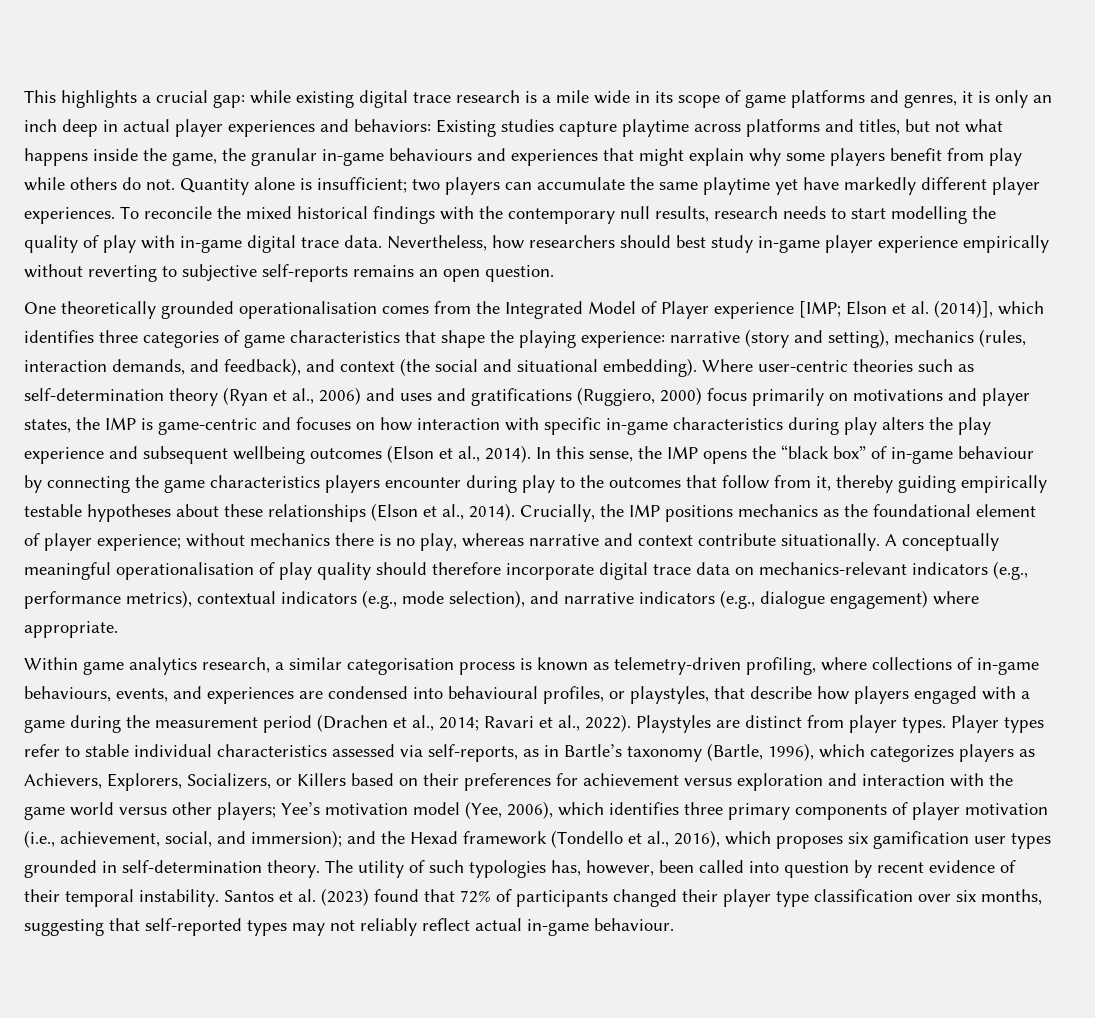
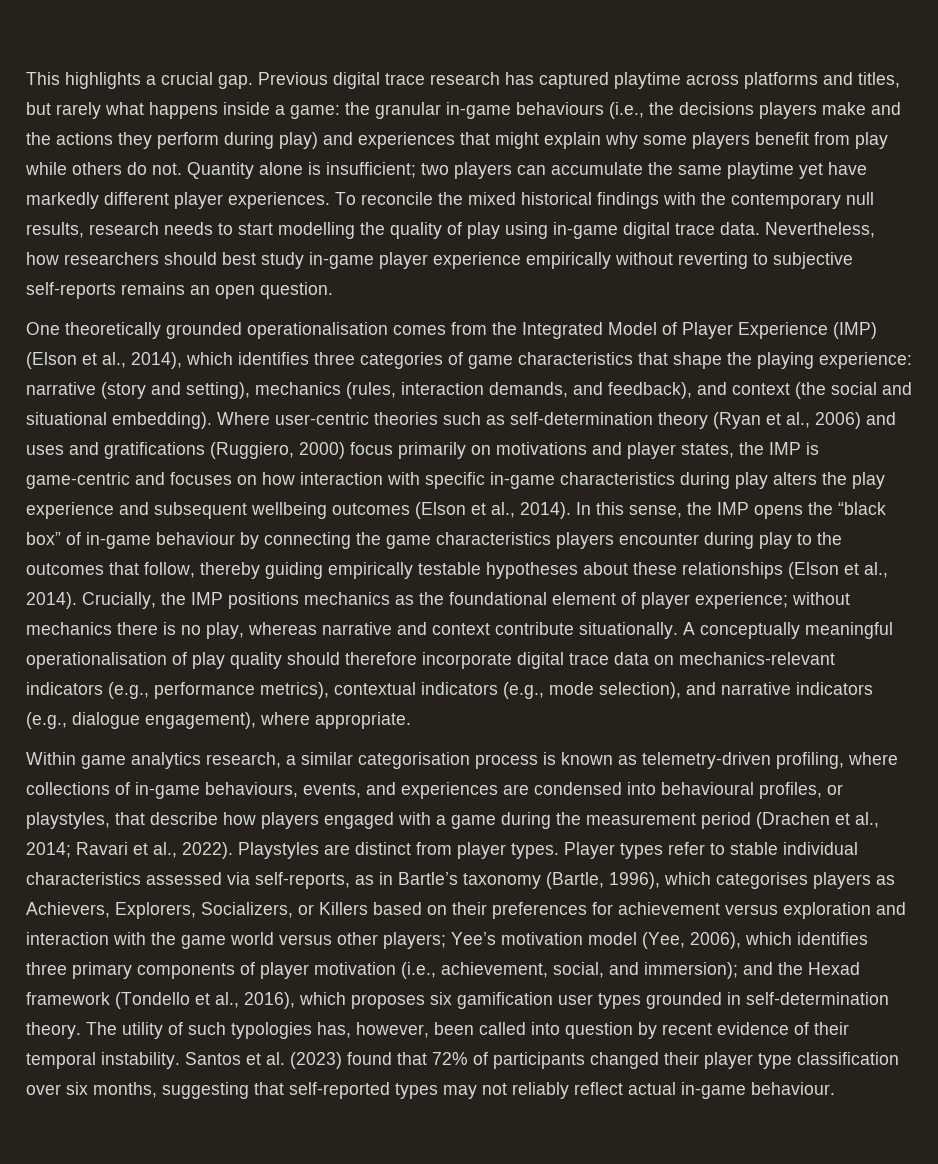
[213,90,1052,108] [24,119,617,137] gap: while existing digital trace research is a mile wide in its scope of game platforms and genres, it is only an inch deep in actual player experiences and behaviors: Existing studies capture -> [218,72,609,89] gap. Previous digital trace research has captured
[935,121,960,132] not -> [56,102,101,119] rarely
[143,148,217,166] the game, -> [275,105,340,119] a game:
(472, 154) none -> [609,102,901,119] [26,132,318,149] (i.e., the decisions players make and the actions they perform during play)
[141,235,175,249] with -> [505,222,548,239] using
[714,300,993,319] experience [IMP; Elson et al. (2014)], -> [738,322,877,339] [26,352,182,369] Experience (IMP) (Elson et al., 2014),
[722,475,831,491] follow from it, -> [144,562,195,578] follow,
[830,590,928,609] engagement) -> [145,712,256,729] engagement),
[870,745,954,762] categorizes -> [716,872,808,889] categorises

